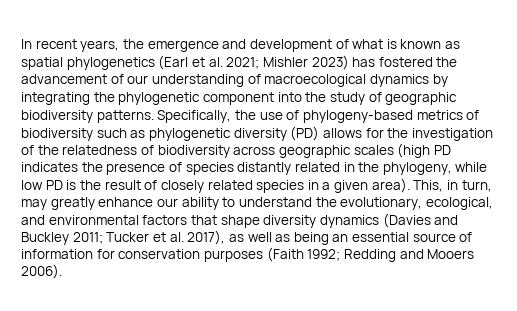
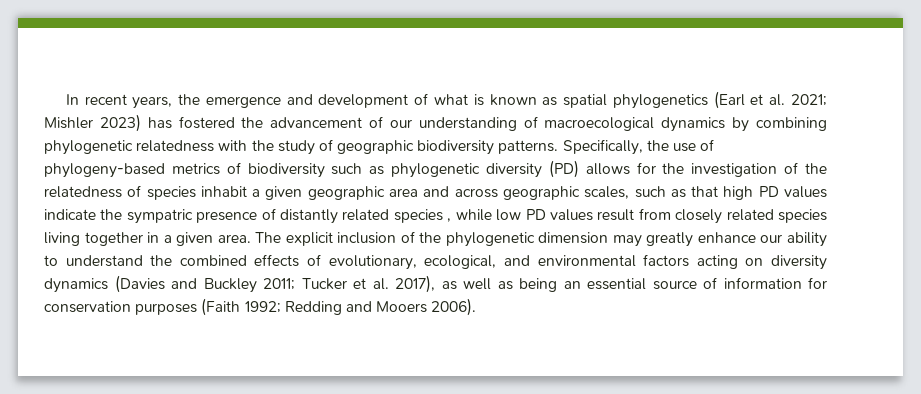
[21,92,302,105] integrating the phylogenetic component into -> [756,117,827,131] [44,140,248,155] combining phylogenetic relatedness with
[157,143,451,158] [21,162,103,172] biodiversity across geographic scales (high PD indicates the -> [146,186,827,200] [44,209,193,224] species inhabit a given geographic area and across geographic scales, such as that high PD values indicate the sympatric
[185,162,234,175] species -> (276, 214) none
[343,162,488,175] [21,180,158,190] in the phylogeny, while low PD is the result of -> [393,208,671,223] species , while low PD values result from
(305, 186) none -> [44,232,143,246] living together
[371,178,492,193] area). This, in turn, -> [217,231,609,247] area. The explicit inclusion of the phylogenetic dimension
(337, 202) none -> [179,254,322,267] combined effects of
[190,215,260,228] that shape -> [696,255,764,269] acting on

